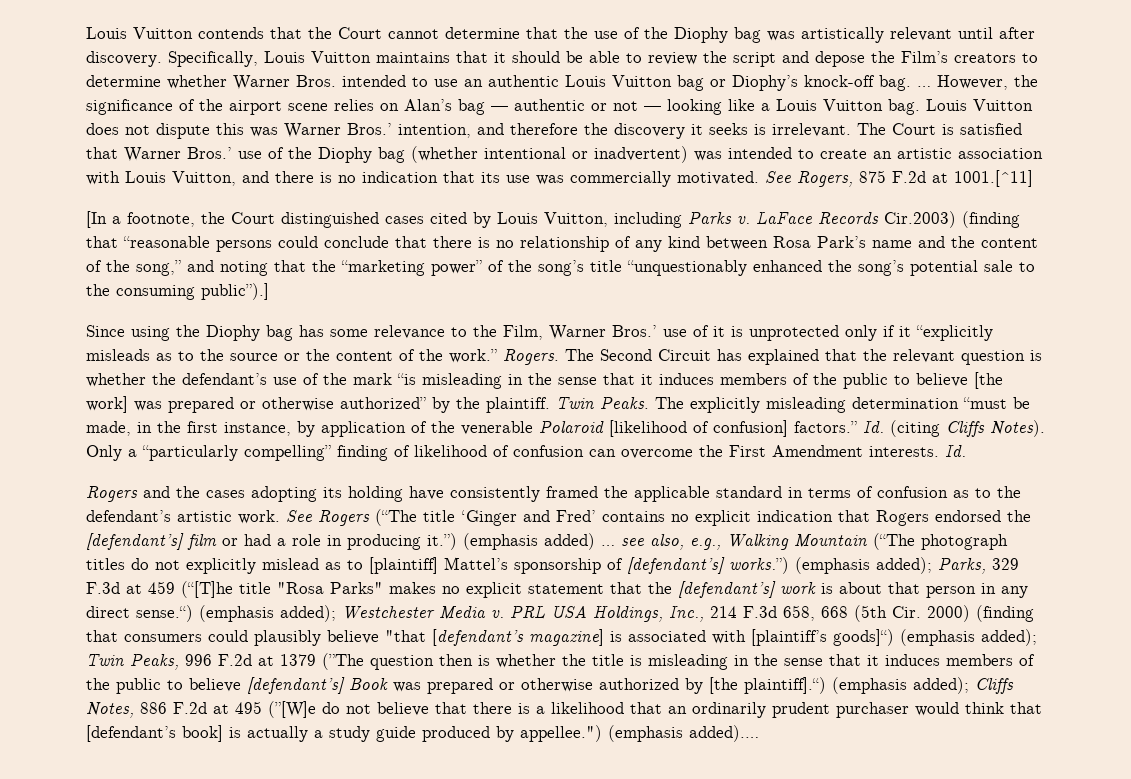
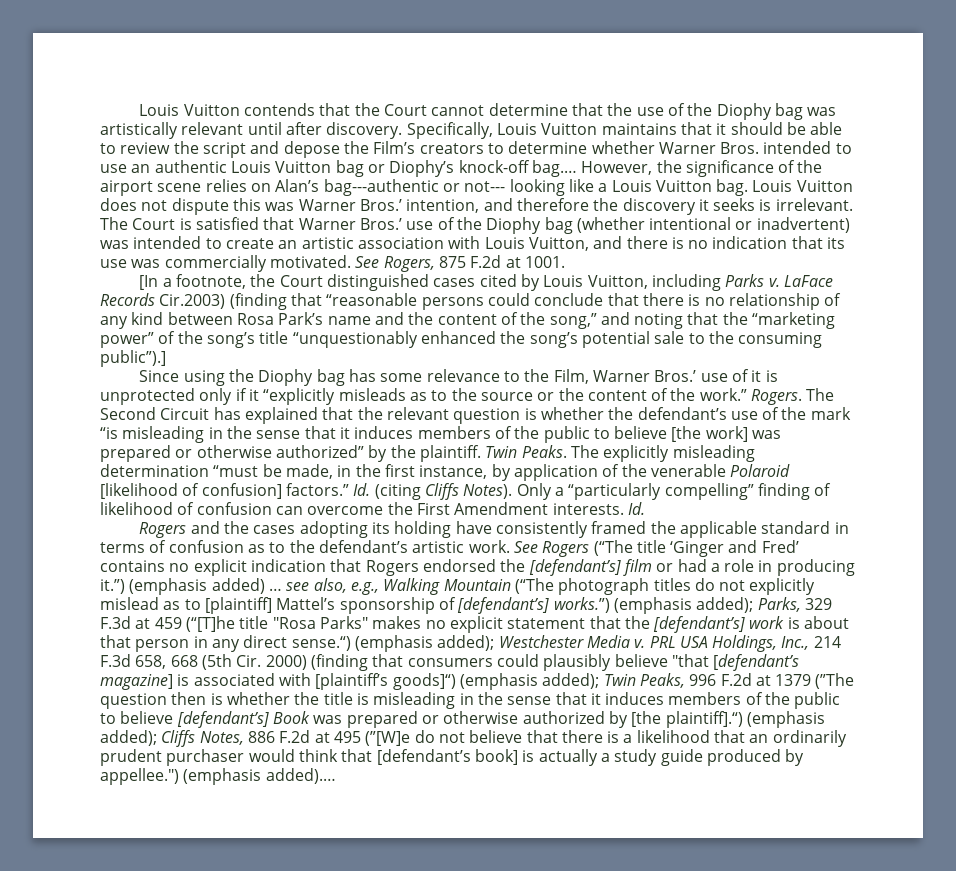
[879,75,931,91] bag. … -> [531,160,577,177] bag.…
[458,99,661,115] bag — authentic or not — -> [323,179,506,196] bag---authentic or not---
[954,170,1033,187] 1001.[^11] -> [524,256,565,268] 1001.

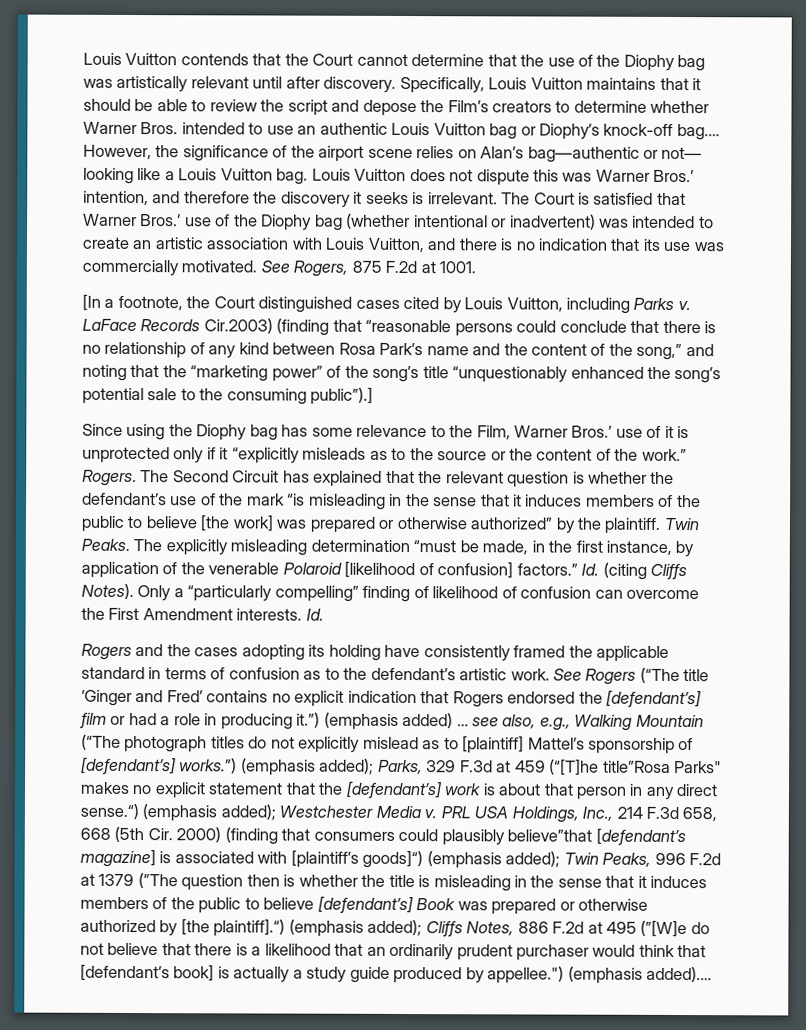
[323,179,506,196] bag---authentic or not--- -> [527,146,703,163] bag—authentic or not—
[239,616,316,629] title "Rosa -> [602,760,671,773] title”Rosa
[614,654,709,667] believe "that -> [507,829,593,842] believe”that

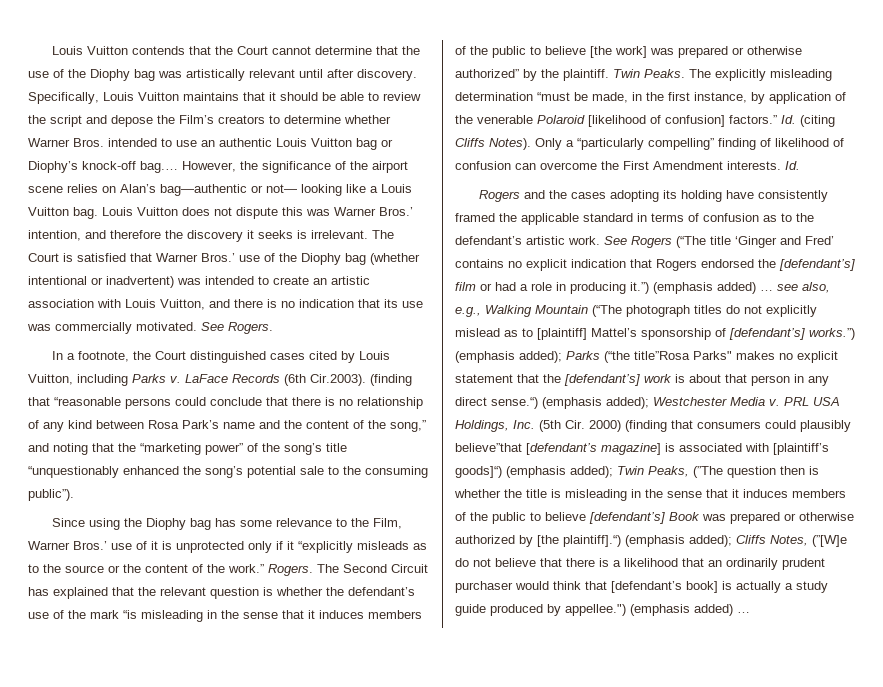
[293,260,477,277] [82,294,101,311] Rogers, 875 F.2d at 1001. // [In -> [228,322,273,334] [51,351,63,360] Rogers. // In
[203,318,273,334] Cir.2003) -> [284,374,366,386] (6th Cir.2003).
[310,387,374,405] public”).] -> [28,489,74,501] public”).
[377,759,600,776] Parks, 329 F.3d at 459 (“[T]he -> [566,351,630,363] Parks (“the
[582,806,718,822] [80,827,111,840] Inc., 214 F.3d 658, 668 -> [513,420,535,429] Inc.
[654,852,722,866] [80,873,135,887] 996 F.2d at 1379 -> (689, 471) none
[517,921,638,934] 886 F.2d at 495 -> (808, 540) none
[646,966,713,983] added).… -> [694,604,750,616] added) …

